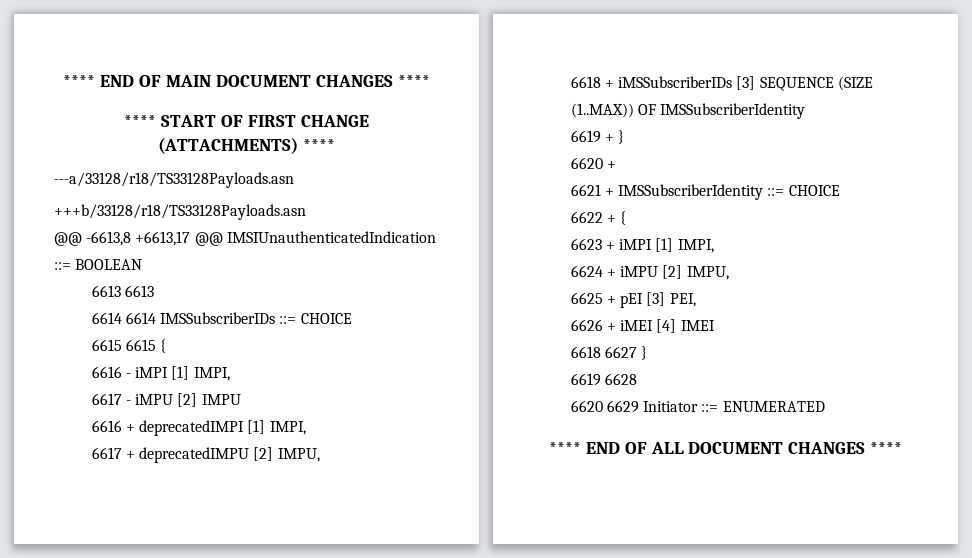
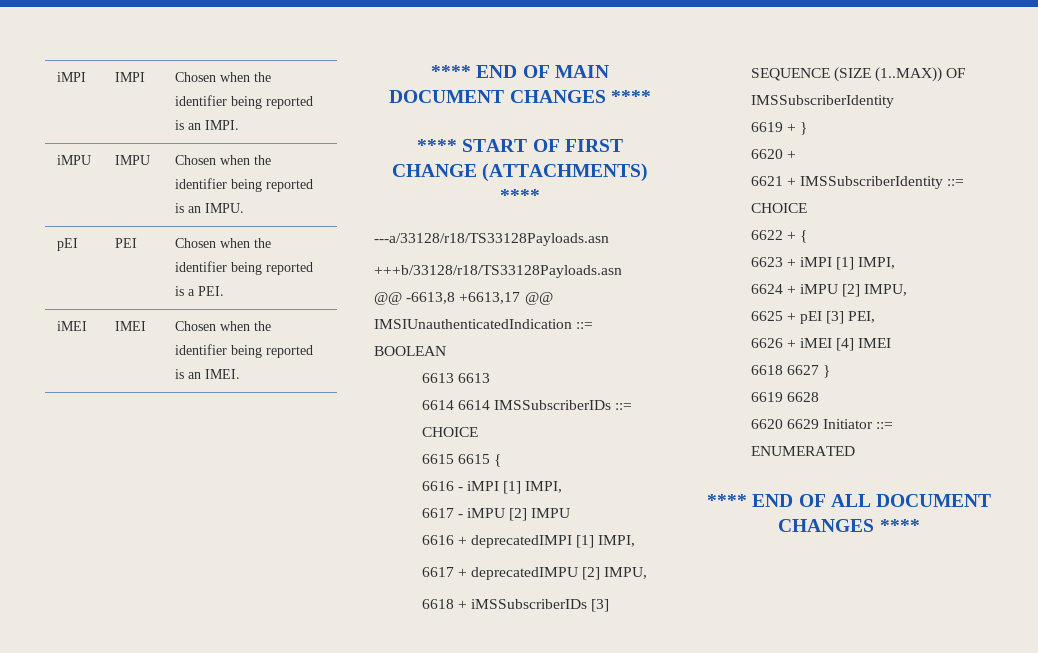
(63, 81) none -> [56,72,86,82] [114,72,145,82] [174,72,271,82] [174,95,313,109] [174,120,239,130] [56,155,91,165] [114,155,150,165] [174,155,271,165] [174,178,313,192] [174,203,244,213] [56,238,78,251] [114,238,137,248] [174,238,271,248] [174,261,313,275] [174,286,224,296] [56,321,87,331] [114,321,146,331] [174,321,271,331] [174,344,313,358] [174,369,240,379] iMPI | IMPI | Chosen when the identifier being reported is an IMPI. // iMPU | IMPU | Chosen when the identifier being reported is an IMPU. // pEI | PEI | Chosen when the identifier being reported is a PEI. // iMEI | IMEI | Chosen when the identifier being reported is an IMEI. //

